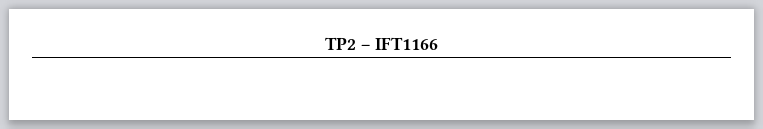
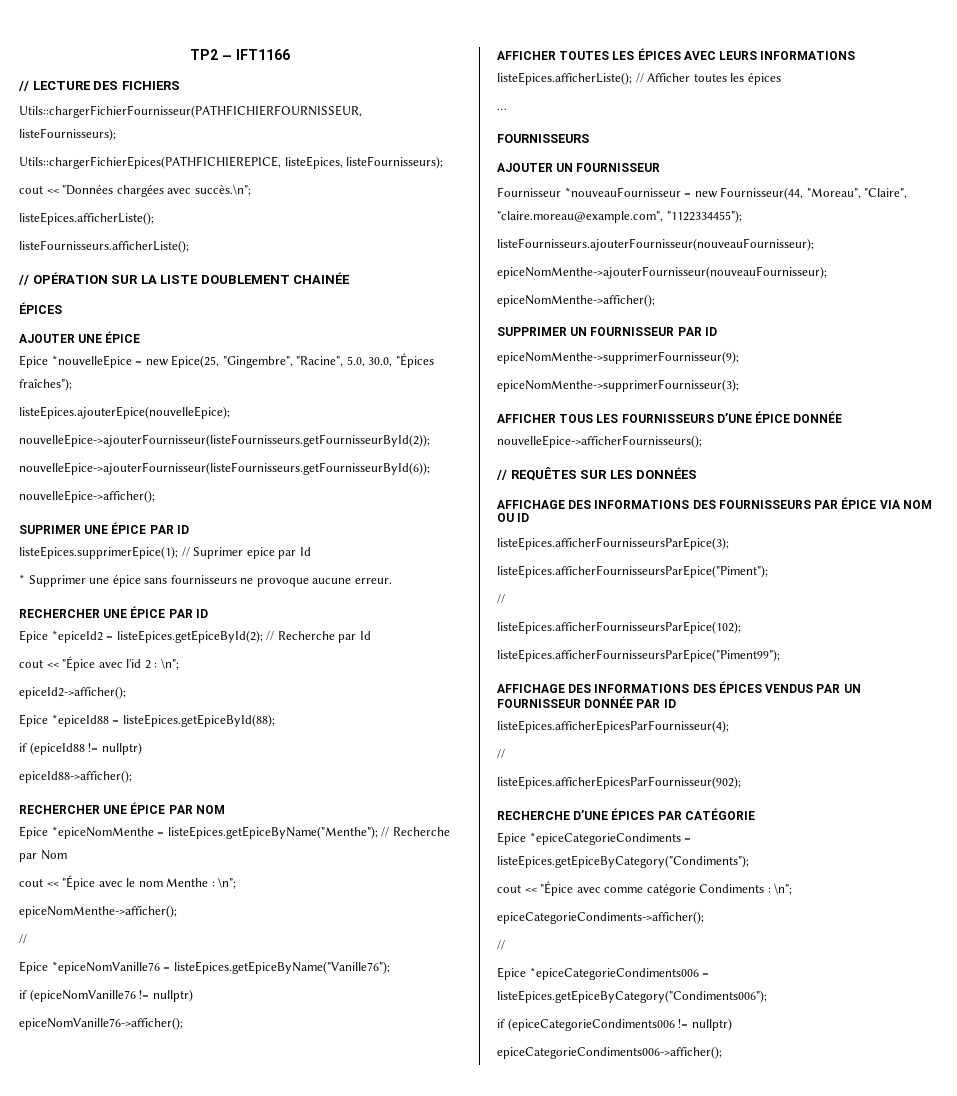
(438, 43) none -> [18,81,180,91] [19,105,362,118] [19,128,116,141] [19,156,444,169] [19,184,251,197] [19,212,154,225] [19,240,189,253] [18,272,351,285] [19,302,62,314] [19,331,141,343] [19,353,434,368] [19,378,72,391] [19,406,230,419] [19,434,430,447] [19,462,430,475] [19,490,155,503] [19,522,189,534] [19,546,311,559] [19,574,392,587] [19,606,208,618] [19,630,371,643] [19,656,179,671] [19,686,126,699] [19,714,275,727] [19,742,142,755] [19,770,132,783] [19,802,225,814] [19,826,450,839] [19,850,67,862] [19,875,237,890] [19,905,177,918] [19,934,27,944] [19,961,390,974] [19,989,193,1002] [19,1017,183,1030] [497,48,856,60] [497,72,781,85] [497,108,507,110] [497,134,589,143] [497,163,661,172] [497,187,908,200] [497,210,742,223] [497,238,814,251] [497,266,827,279] [497,294,655,307] [497,327,717,336] [497,351,739,364] [497,379,739,392] [497,411,843,423] [497,435,702,448] [496,467,698,481] [497,497,932,509] [497,513,530,522] [497,537,729,550] [497,565,768,578] [497,594,505,604] [497,621,741,634] [497,649,780,662] [497,681,861,693] [497,696,676,708] [497,720,729,733] [497,749,505,759] [497,776,741,789] [497,808,755,820] [497,832,692,845] [497,855,749,868] [497,881,793,896] [497,911,704,924] [497,940,505,950] [497,967,710,980] [497,990,767,1003] [497,1018,732,1031] [497,1046,722,1059] // // LECTURE DES FICHIERS // Utils::chargerFichierFournisseur(PATHFICHIERFOURNISSEUR, listeFournisseurs); // Utils::chargerFichierEpices(PATHFICHIEREPICE, listeEpices, listeFournisseurs); // cout << "Données chargées avec succès.\n"; // listeEpices.afficherListe(); // listeFournisseurs.afficherListe(); // // OPÉRATION SUR LA LISTE DOUBLEMENT CHAINÉE // ÉPICES // AJOUTER UNE ÉPICE // Epice *nouvelleEpice = new Epice(25, "Gingembre", "Racine", 5.0, 30.0, "Épices fraîches"); // listeEpices.ajouterEpice(nouvelleEpice); // nouvelleEpice->ajouterFournisseur(listeFournisseurs.getFournisseurById(2)); // nouvelleEpice->ajouterFournisseur(listeFournisseurs.getFournisseurById(6)); // nouvelleEpice->afficher(); // SUPRIMER UNE ÉPICE PAR ID // listeEpices.supprimerEpice(1); // Suprimer epice par Id // * Supprimer une épice sans fournisseurs ne provoque aucune erreur. // RECHERCHER UNE ÉPICE PAR ID // Epice *epiceId2 = listeEpices.getEpiceById(2); // Recherche par Id // cout << "Épice avec l'id 2 : \n"; // epiceId2->afficher(); // Epice *epiceId88 = listeEpices.getEpiceById(88); // if (epiceId88 != nullptr) // epiceId88->afficher(); // RECHERCHER UNE ÉPICE PAR NOM // Epice *epiceNomMenthe = listeEpices.getEpiceByName("Menthe"); // Recherche par Nom // cout << "Épice avec le nom Menthe : \n"; // epiceNomMenthe->afficher(); // // // Epice *epiceNomVanille76 = listeEpices.getEpiceByName("Vanille76"); // if (epiceNomVanille76 != nullptr) // epiceNomVanille76->afficher(); // AFFICHER TOUTES LES ÉPICES AVEC LEURS INFORMATIONS // listeEpices.afficherListe(); // Afficher toutes les épices // … // FOURNISSEURS // AJOUTER UN FOURNISSEUR // Fournisseur *nouveauFournisseur = new Fournisseur(44, "Moreau", "Claire", "claire.moreau@example.com", "1122334455"); // listeFournisseurs.ajouterFournisseur(nouveauFournisseur); // epiceNomMenthe->ajouterFournisseur(nouveauFournisseur); // epiceNomMenthe->afficher(); // SUPPRIMER UN FOURNISSEUR PAR ID // epiceNomMenthe->supprimerFournisseur(9); // epiceNomMenthe->supprimerFournisseur(3); // AFFICHER TOUS LES FOURNISSEURS D’UNE ÉPICE DONNÉE // nouvelleEpice->afficherFournisseurs(); // // REQUÊTES SUR LES DONNÉES // AFFICHAGE DES INFORMATIONS DES FOURNISSEURS PAR ÉPICE VIA NOM OU ID // listeEpices.afficherFournisseursParEpice(3); // listeEpices.afficherFournisseursParEpice("Piment"); // // // listeEpices.afficherFournisseursParEpice(102); // listeEpices.afficherFournisseursParEpice("Piment99"); // AFFICHAGE DES INFORMATIONS DES ÉPICES VENDUS PAR UN FOURNISSEUR DONNÉE PAR ID // listeEpices.afficherEpicesParFournisseur(4); // // // listeEpices.afficherEpicesParFournisseur(902); // RECHERCHE D’UNE ÉPICES PAR CATÉGORIE // Epice *epiceCategorieCondiments = listeEpices.getEpiceByCategory("Condiments"); // cout << "Épice avec comme catégorie Condiments : \n"; // epiceCategorieCondiments->afficher(); // // // Epice *epiceCategorieCondiments006 = listeEpices.getEpiceByCategory("Condiments006"); // if (epiceCategorieCondiments006 != nullptr) // epiceCategorieCondiments006->afficher();

